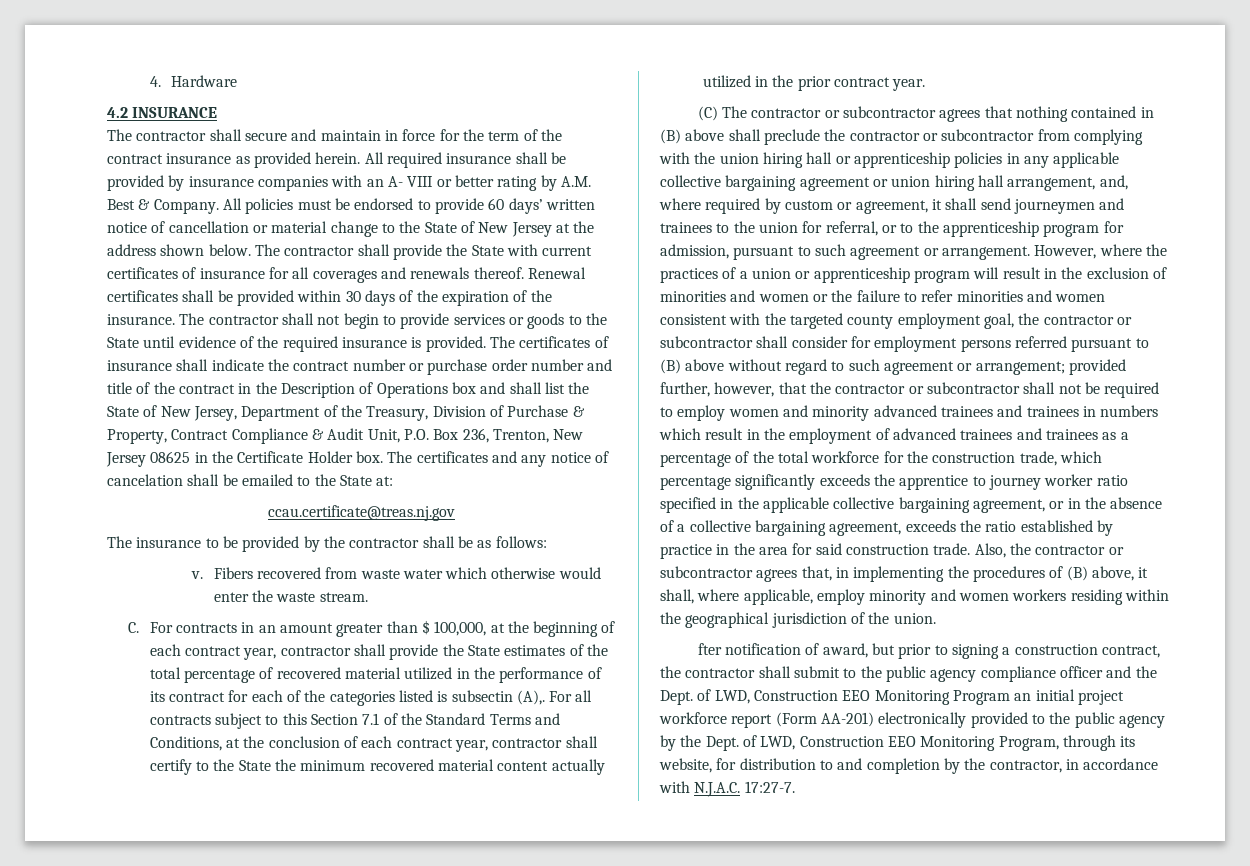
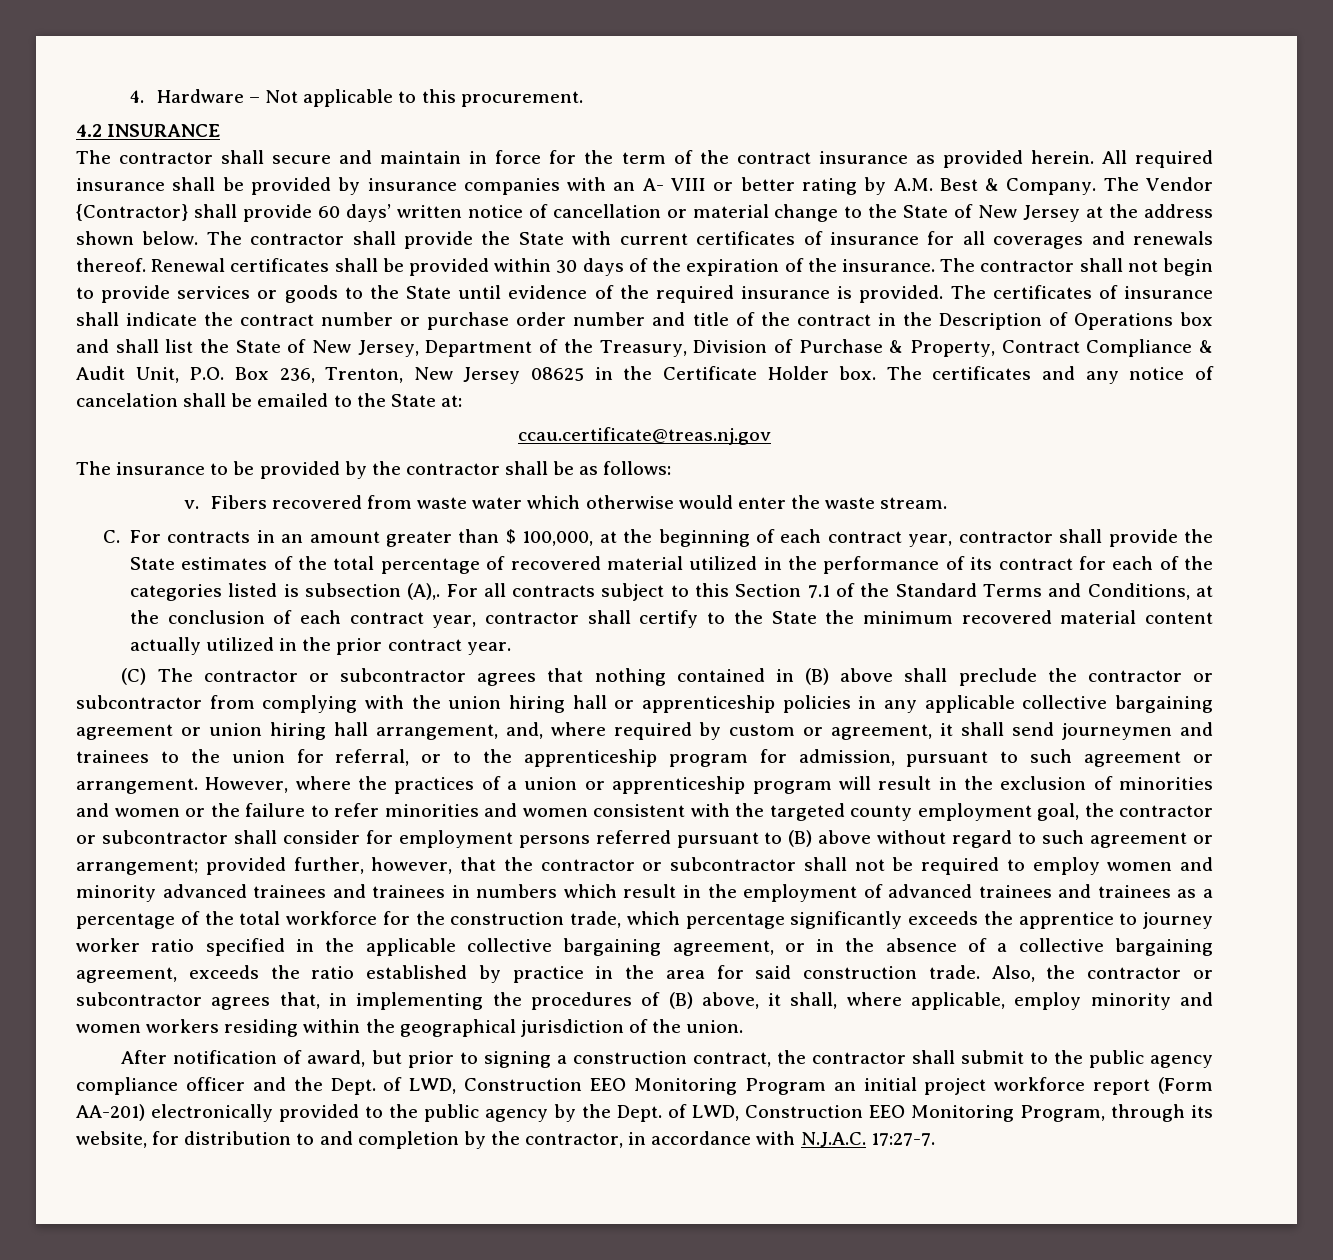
(237, 81) none -> [249,89,583,107] – Not applicable to this procurement.
[222,198,431,214] All policies must be endorsed to -> [1103,177,1214,191] [76,204,237,221] The Vendor {Contractor} shall
[451,690,513,702] subsectin -> [304,583,401,597] subsection
[697,643,722,655] fter -> [121,1050,168,1064] After

